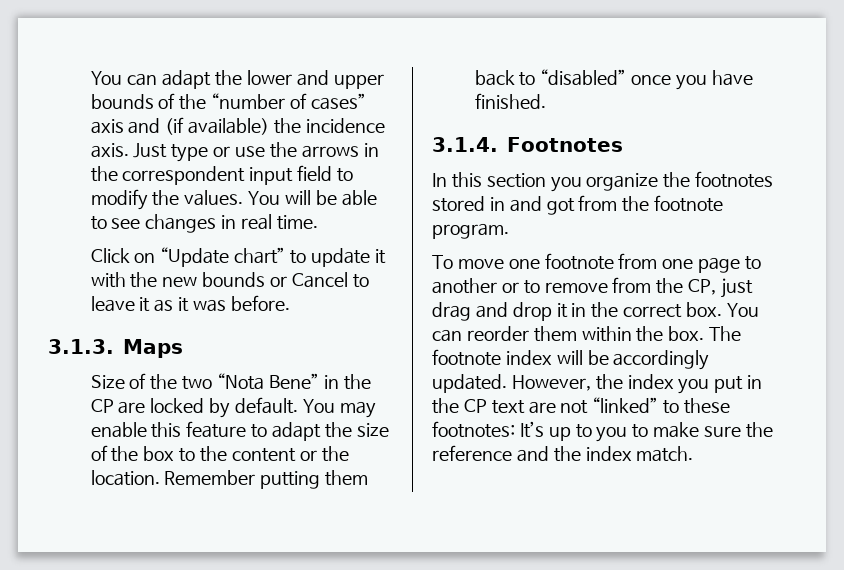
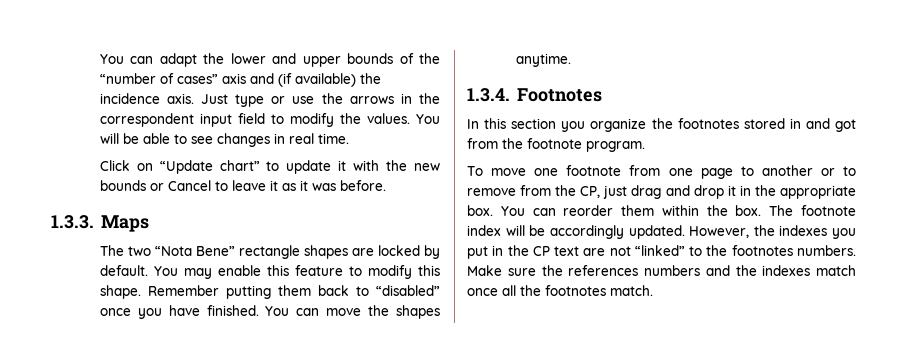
[48,339,114,354] 3.1.3. -> [51,215,94,229] 1.3.3.
[90,373,371,390] [90,399,114,413] Size of the two “Nota Bene” in the CP -> [99,245,348,259] The two “Nota Bene” rectangle shapes
[271,422,389,441] [90,445,349,462] [90,470,160,486] adapt the size of the box to the content or the location. -> [367,265,441,279] [99,285,141,299] modify this shape.
[432,137,498,152] // 3.1.4. -> [265,305,441,319] [515,53,571,67] [467,88,510,102] You can move the shapes anytime. // 1.3.4.
[623,304,683,318] correct -> [779,185,856,199] appropriate
[627,374,674,389] index -> [779,225,828,236] indexes
[684,398,731,414] [432,421,773,442] [432,445,632,462] these footnotes: It’s up to you to make sure the reference and the index -> [706,245,856,256] [467,265,856,276] [467,285,606,296] the footnotes numbers. Make sure the references numbers and the indexes match once all the footnotes

